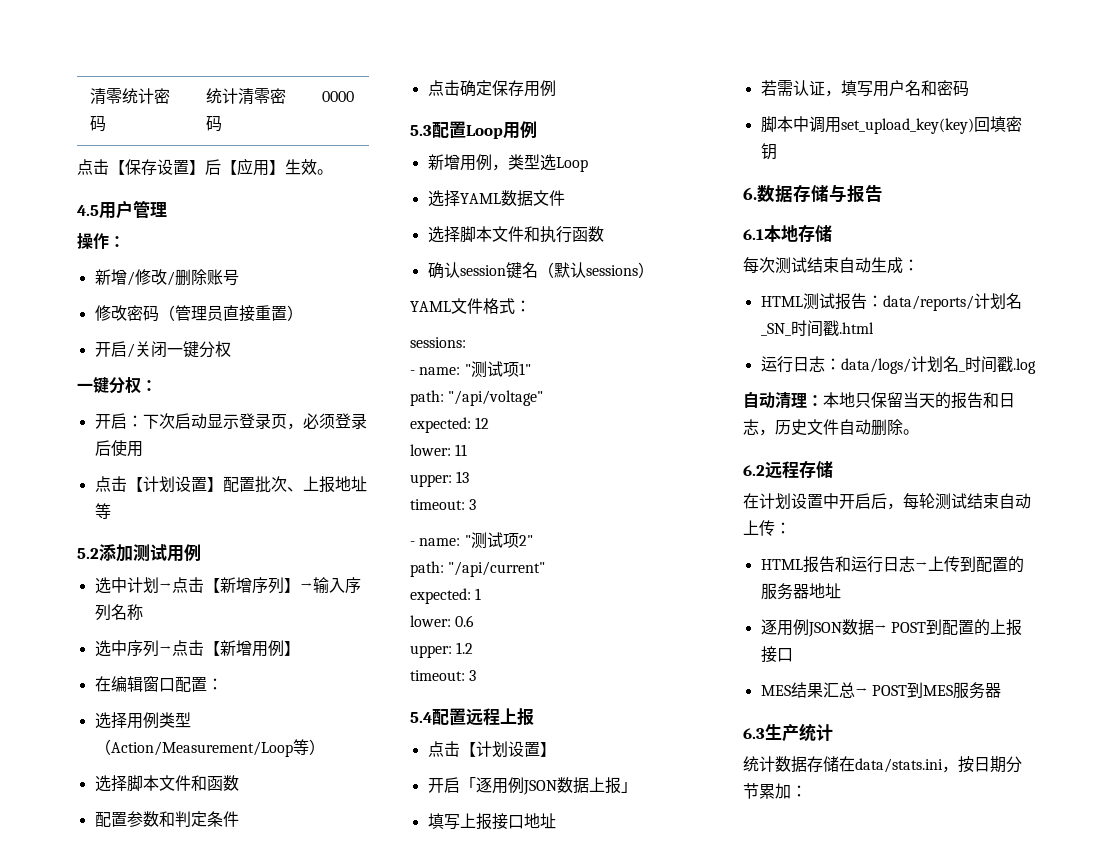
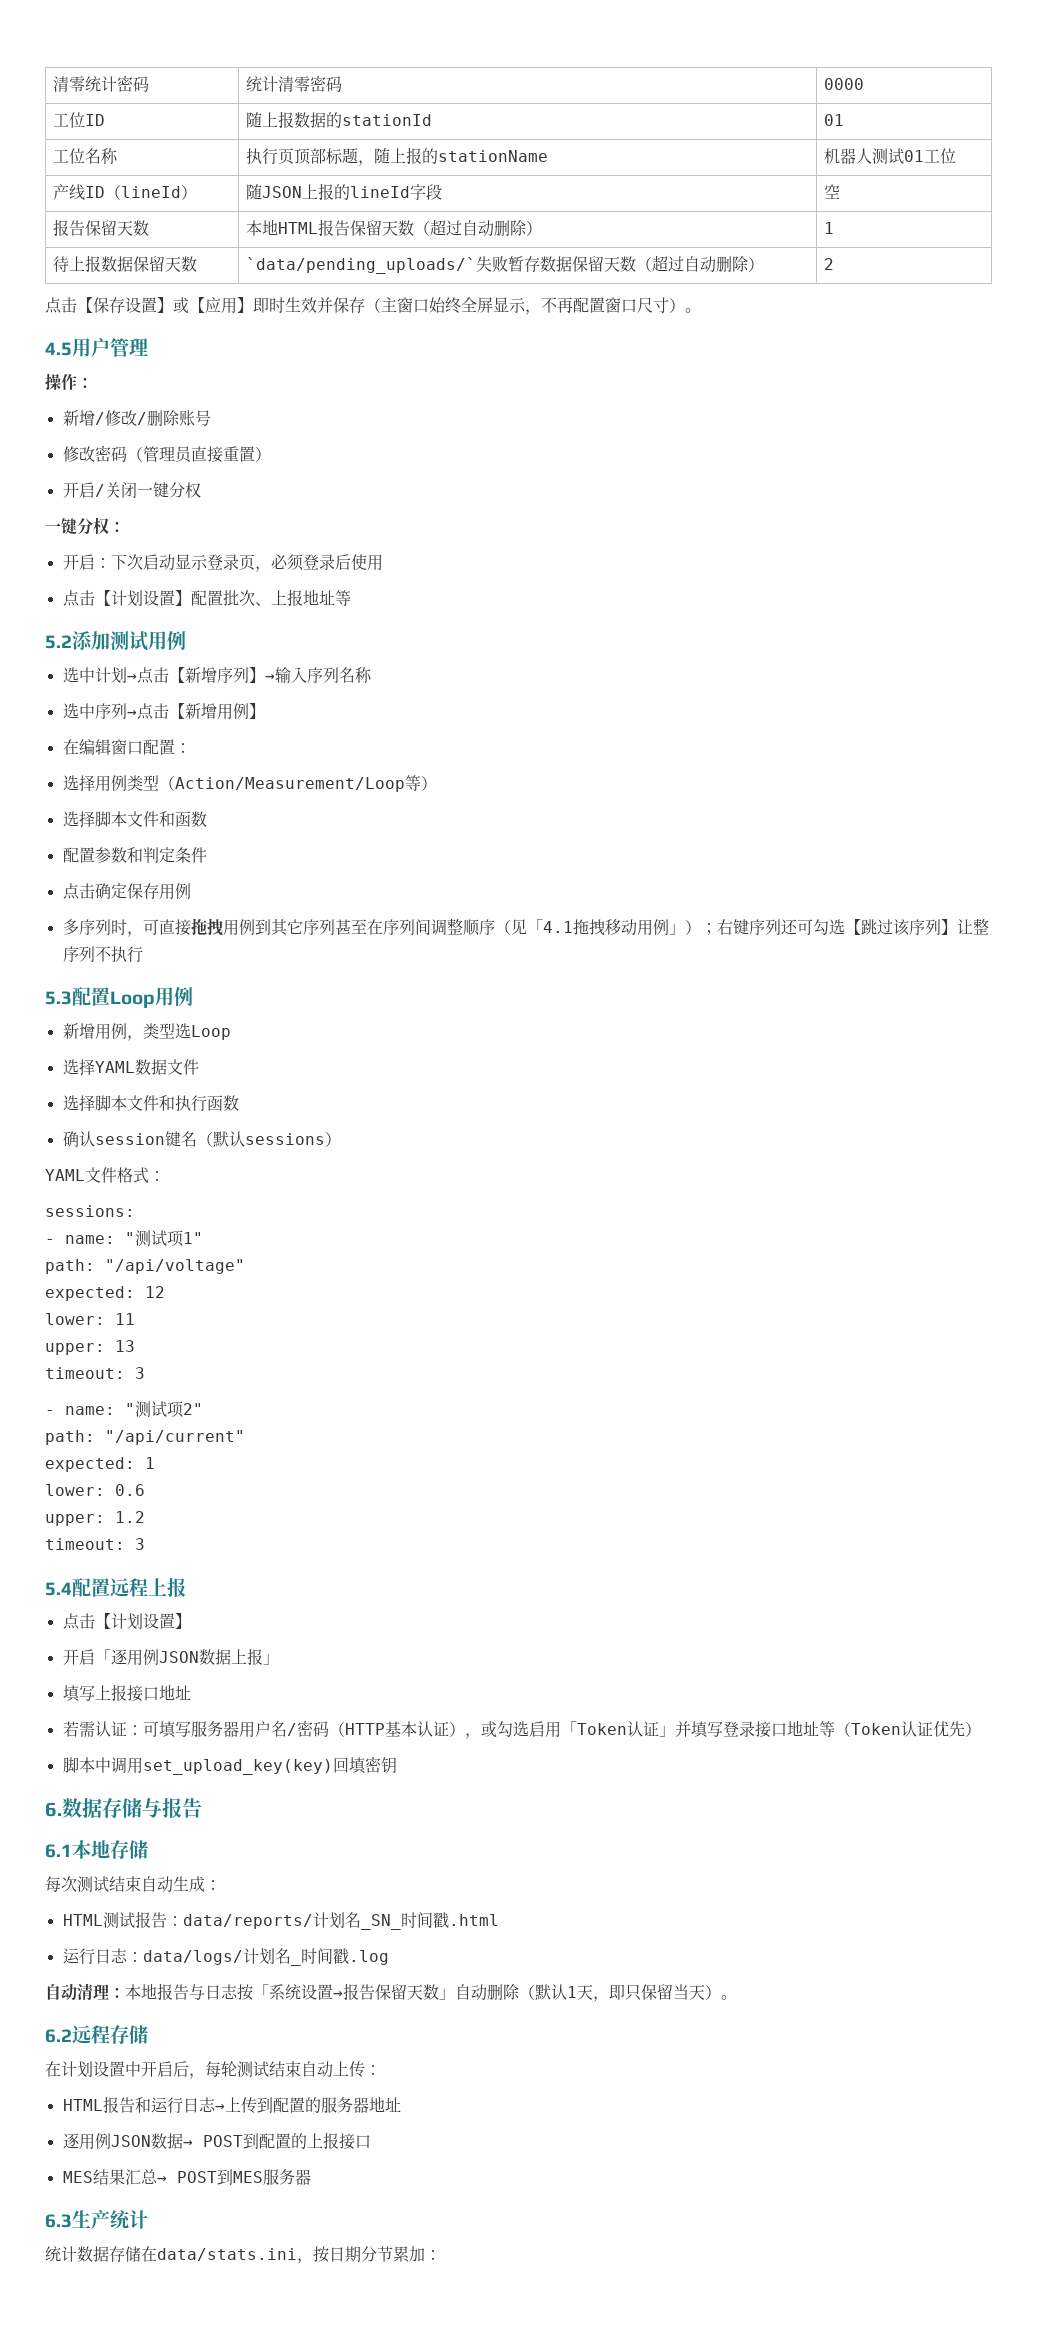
(354, 96) none -> [52,112,105,128] [245,111,432,128] [823,114,844,126] [52,148,118,164] [245,147,548,166] [823,148,956,164] [52,184,197,200] [245,183,442,200] [823,184,840,199] [52,219,149,236] [245,219,542,237] [823,222,834,234] [52,255,197,272] [245,255,764,274] [823,258,834,270] // 工位ID | 随上报数据的stationId | 01 // 工位名称 | 执行页顶部标题，随上报的stationName | 机器人测试01工位 // 产线ID（lineId） | 随JSON上报的lineId字段 | 空 // 报告保留天数 | 本地HTML报告保留天数（超过自动删除） | 1 // 待上报数据保留天数 | `data/pending_uploads/`失败暂存数据保留天数（超过自动删除） | 2
[205,159,221,175] 后 -> [173,297,189,314] 或
[285,159,317,175] 生效 -> [253,297,685,315] 即时生效并保存（主窗口始终全屏显示，不再配置窗口尺寸）
(556, 88) none -> [62,918,989,937] [62,946,143,963] // 多序列时，可直接拖拽用例到其它序列甚至在序列间调整顺序（见「4.1拖拽移动用例」）；右键序列还可勾选【跳过该序列】让整序列不执行
[824,80,969,97] ，填写用户名和密码 -> [126,1720,981,1739] ：可填写服务器用户名/密码（HTTP基本认证），或勾选启用「Token认证」并填写登录接口地址等（Token认证优先）
[855,392,1015,409] [743,419,903,436] 只保留当天的报告和日志，历史文件自动删除 -> [157,1983,721,2002] 报告与日志按「系统设置→报告保留天数」自动删除（默认1天，即只保留当天）

